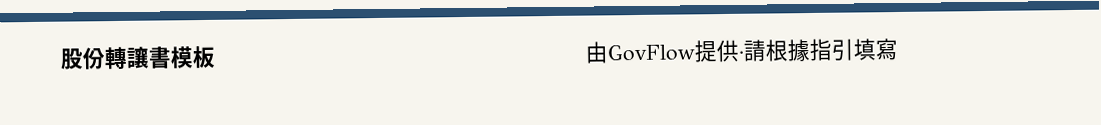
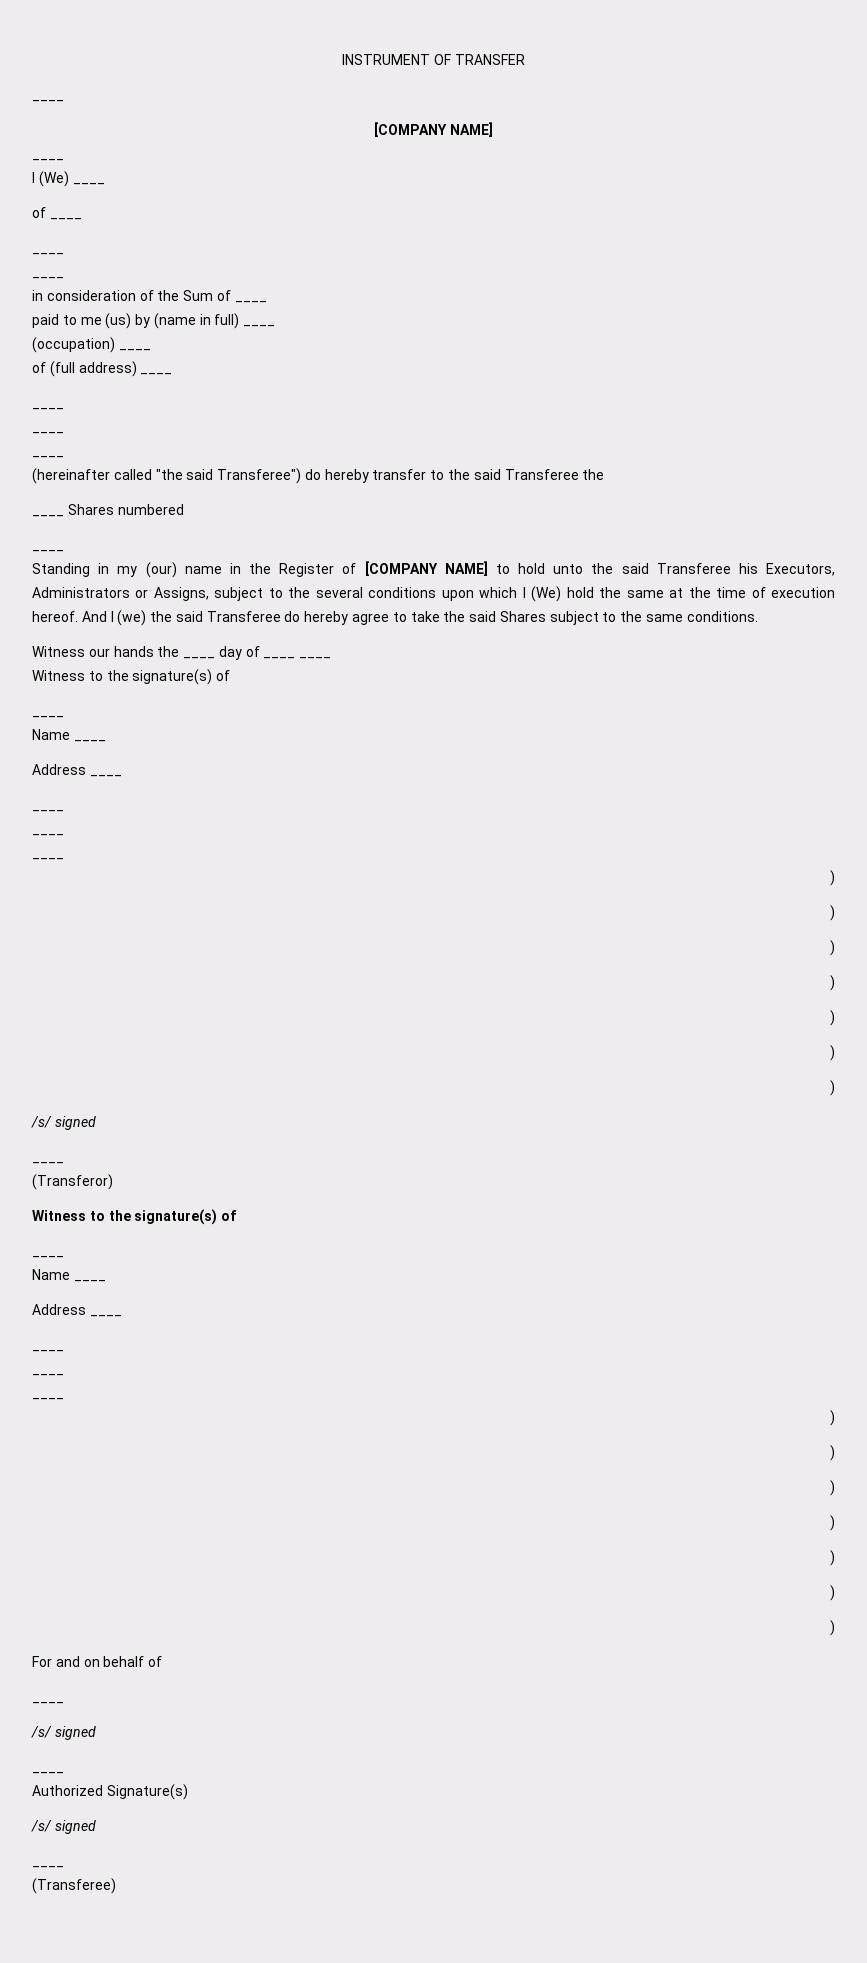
[60,45,216,70] [585,37,898,64] 股份轉讓書模板 // 由GovFlow提供·請根據指引填寫 -> [342,54,525,65] [32,100,64,102] [374,122,493,137] [32,159,64,161] [32,171,105,187] [32,207,46,218] [49,218,82,220] [32,253,64,255] [32,277,64,279] [32,290,231,301] [234,301,267,303] [32,313,276,329] [32,337,151,353] [32,361,173,377] [32,408,64,410] [32,432,64,434] [32,456,64,458] [32,468,605,484] [32,515,64,517] [67,504,184,515] [32,550,64,552] [32,561,835,578] [32,586,836,602] [32,610,758,626] [32,646,180,657] [183,646,260,660] [263,657,332,659] [32,669,231,685] [32,716,64,718] [32,729,70,740] [73,740,106,742] [32,764,86,775] [89,775,122,777] [32,810,64,812] [32,834,64,836] [32,858,64,860] [830,870,835,886] [830,905,835,921] [830,940,835,956] [830,975,835,991] [830,1010,835,1026] [830,1045,835,1061] [830,1080,835,1096] [31,1116,96,1130] [32,1162,64,1164] [32,1174,113,1190] [32,1209,237,1225] [32,1256,64,1258] [32,1269,70,1280] [73,1280,106,1282] [32,1304,86,1315] [89,1315,122,1317] [32,1350,64,1352] [32,1374,64,1376] [32,1398,64,1400] [830,1410,835,1426] [830,1445,835,1461] [830,1480,835,1496] [830,1515,835,1531] [830,1550,835,1566] [830,1585,835,1601] [830,1620,835,1636] [32,1656,163,1667] [32,1702,64,1704] [31,1726,96,1740] [32,1772,64,1774] [32,1784,188,1800] [31,1820,96,1834] [32,1866,64,1868] [32,1878,116,1894] INSTRUMENT OF TRANSFER // ____ // [COMPANY NAME] // ____ // I (We) ____ // of ____ // ____ // ____ // in consideration of the Sum of ____ // paid to me (us) by (name in full) ____ // (occupation) ____ // of (full address) ____ // ____ // ____ // ____ // (hereinafter called "the said Transferee") do hereby transfer to the said Transferee the // ____ Shares numbered // ____ // Standing in my (our) name in the Register of [COMPANY NAME] to hold unto the said Transferee his Executors, Administrators or Assigns, subject to the several conditions upon which I (We) hold the same at the time of execution hereof. And I (we) the said Transferee do hereby agree to take the said Shares subject to the same conditions. // Witness our hands the ____ day of ____ ____ // Witness to the signature(s) of // ____ // Name ____ // Address ____ // ____ // ____ // ____ // ) // ) // ) // ) // ) // ) // ) // /s/ signed // ____ // (Transferor) // Witness to the signature(s) of // ____ // Name ____ // Address ____ // ____ // ____ // ____ // ) // ) // ) // ) // ) // ) // ) // For and on behalf of // ____ // /s/ signed // ____ // Authorized Signature(s) // /s/ signed // ____ // (Transferee)

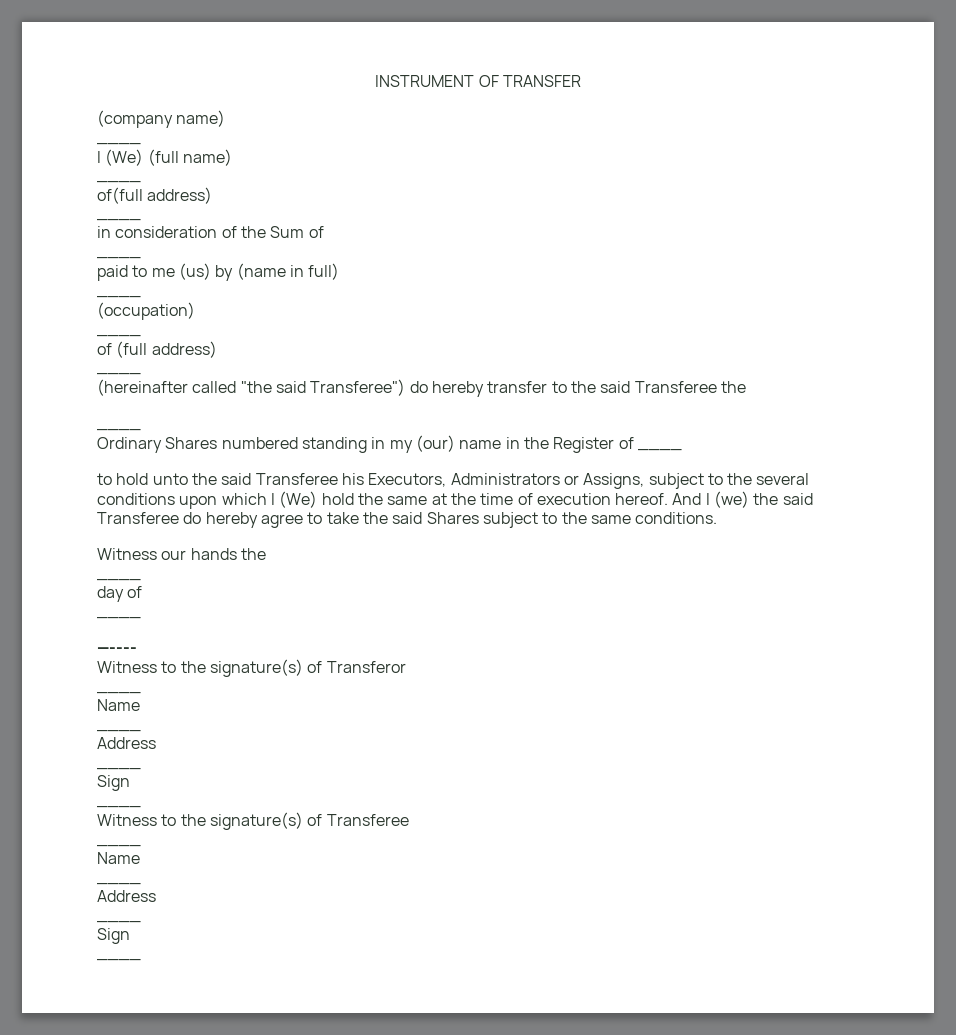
[32,100,64,102] [374,122,493,137] ____ // [COMPANY NAME] -> [97,110,226,128] (company name)
[72,183,105,185] [32,207,46,218] [49,218,82,220] [32,253,64,255] ____ // of ____ // ____ -> [147,149,232,166] [97,181,141,183] [97,187,213,204] (full name) // ____ // of(full address)
(231, 295) none -> (324, 232) //
(240, 321) none -> (340, 271) //
(115, 345) none -> (195, 311) //
[140,373,173,375] [32,408,64,410] [32,432,64,434] ____ // ____ // ____ -> (217, 349) none
(64, 516) none -> [97,437,162,453] // Ordinary
[32,550,64,552] [32,563,90,577] // ____ // Standing -> [301,437,367,453] standing
[364,561,488,576] [COMPANY NAME] -> [637,449,682,451] ____ //
[183,657,216,659] ____ -> [97,579,141,581] // ____ //
[263,657,296,659] ____ -> [97,617,141,619] [97,647,137,653] [97,659,406,677] [97,692,141,694] [97,699,140,711] [97,730,141,732] [97,737,156,749] [97,768,141,770] [97,775,130,791] // ____ // —---- // Witness to the signature(s) of Transferor // ____ // Name // ____ // Address // ____ // Sign //
[32,716,64,718] [32,729,70,740] [73,740,106,742] [32,764,86,775] [89,775,122,777] [32,810,64,812] [32,834,64,836] [32,858,64,860] [830,870,835,886] [830,905,835,921] [830,940,835,956] [830,975,835,991] [830,1010,835,1026] [830,1045,835,1061] [830,1080,835,1096] [31,1116,96,1130] [32,1162,64,1164] [32,1174,113,1190] [32,1209,237,1225] [32,1256,64,1258] [32,1269,70,1280] [73,1280,106,1282] [32,1304,86,1315] [89,1315,122,1317] [32,1350,64,1352] [32,1374,64,1376] [32,1398,64,1400] [830,1410,835,1426] [830,1445,835,1461] [830,1480,835,1496] [830,1515,835,1531] [830,1550,835,1566] [830,1585,835,1601] [830,1620,835,1636] [32,1656,163,1667] [32,1702,64,1704] [31,1726,96,1740] [32,1772,64,1774] [32,1784,188,1800] [31,1820,96,1834] [32,1866,64,1868] [32,1878,116,1894] // ____ // Name ____ // Address ____ // ____ // ____ // ____ // ) // ) // ) // ) // ) // ) // ) // /s/ signed // ____ // (Transferor) // Witness to the signature(s) of // ____ // Name ____ // Address ____ // ____ // ____ // ____ // ) // ) // ) // ) // ) // ) // ) // For and on behalf of // ____ // /s/ signed // ____ // Authorized Signature(s) // /s/ signed // ____ // (Transferee) -> [326,814,409,826] [97,845,141,847] [97,852,140,864] [97,883,141,885] [97,890,156,902] [97,921,141,923] [97,928,130,944] [97,959,141,961] Transferee // ____ // Name // ____ // Address // ____ // Sign // ____

